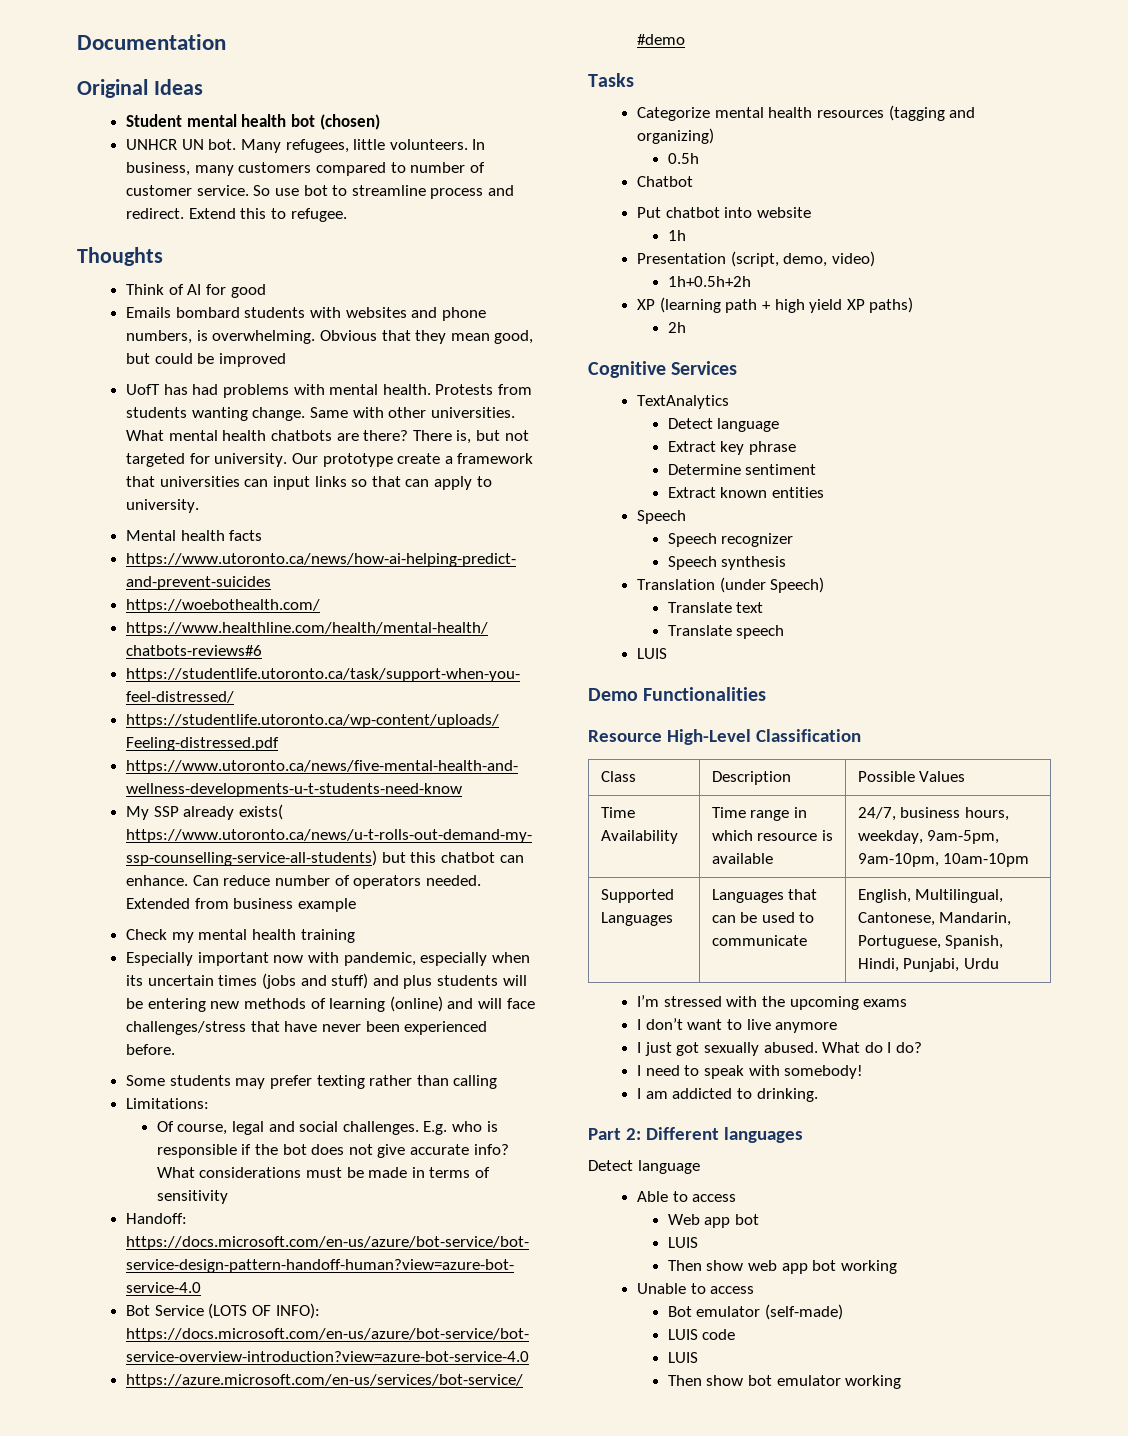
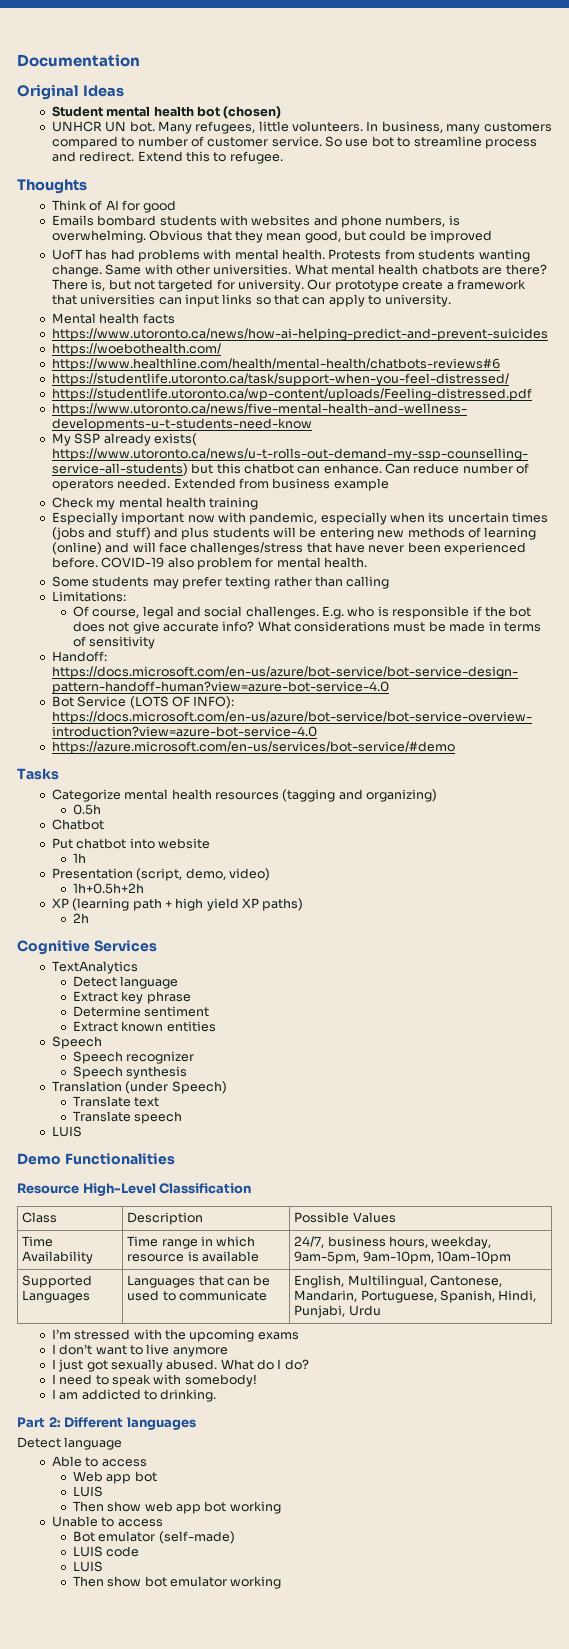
(176, 1049) none -> [101,557,367,570] COVID-19 also problem for mental health.

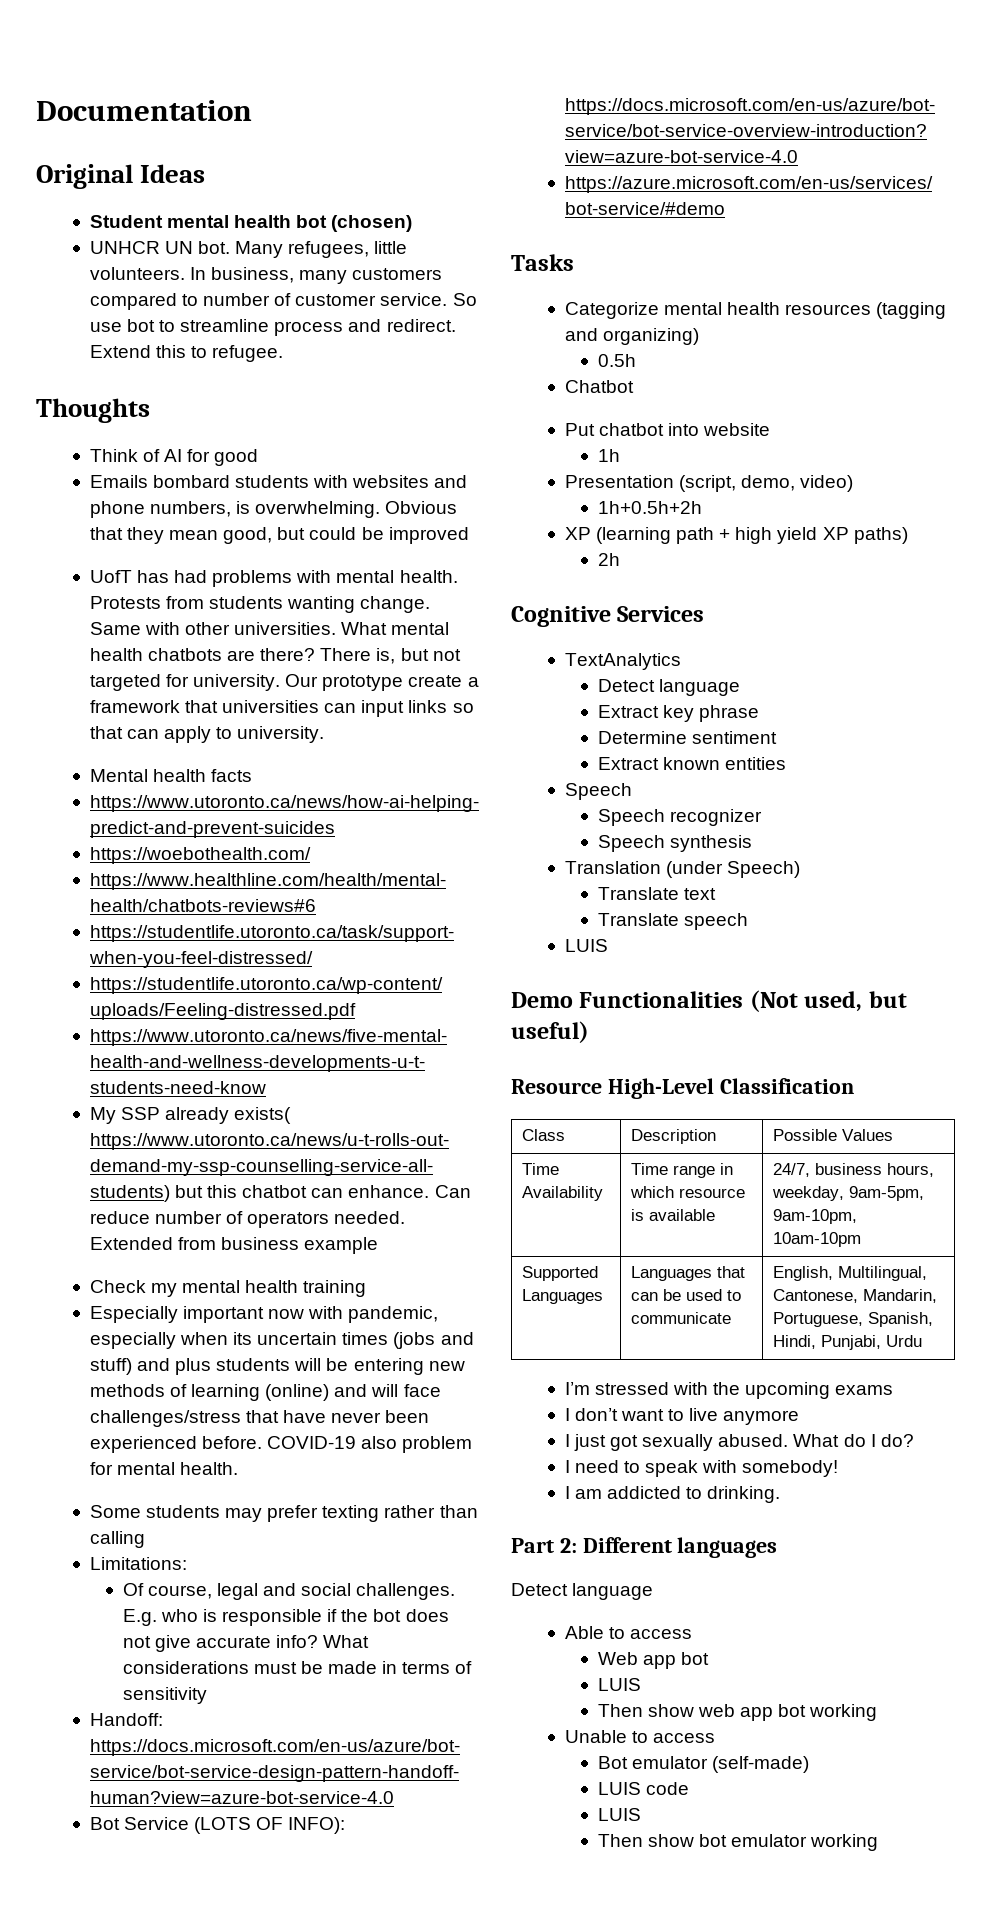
(175, 1159) none -> [749,990,907,1012] [511,1021,589,1043] (Not used, but useful)

